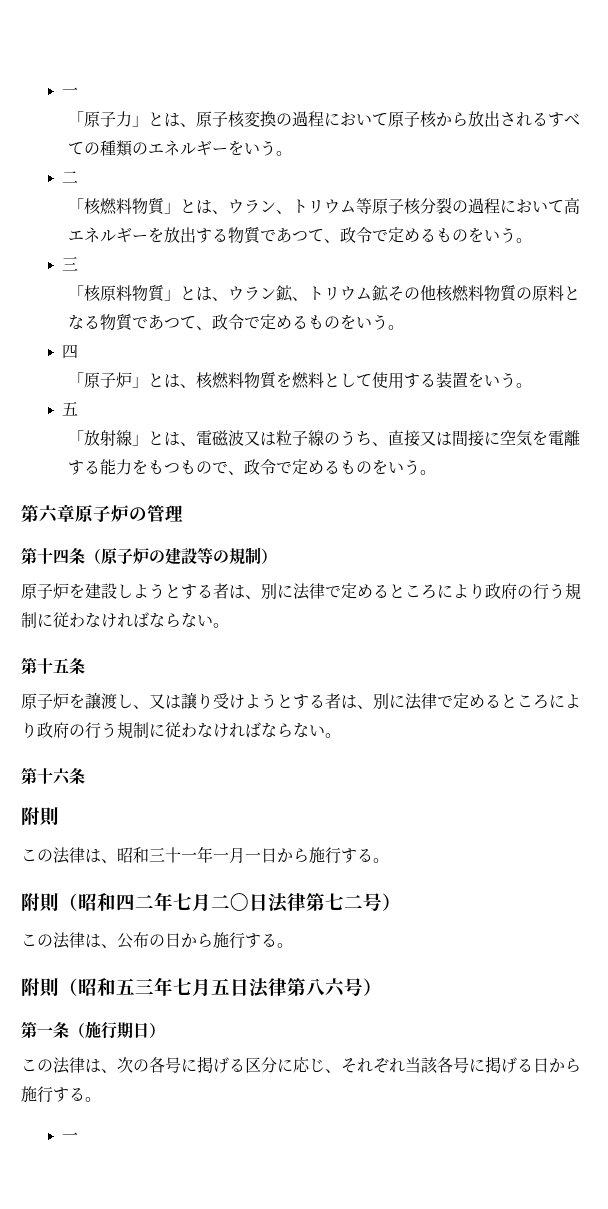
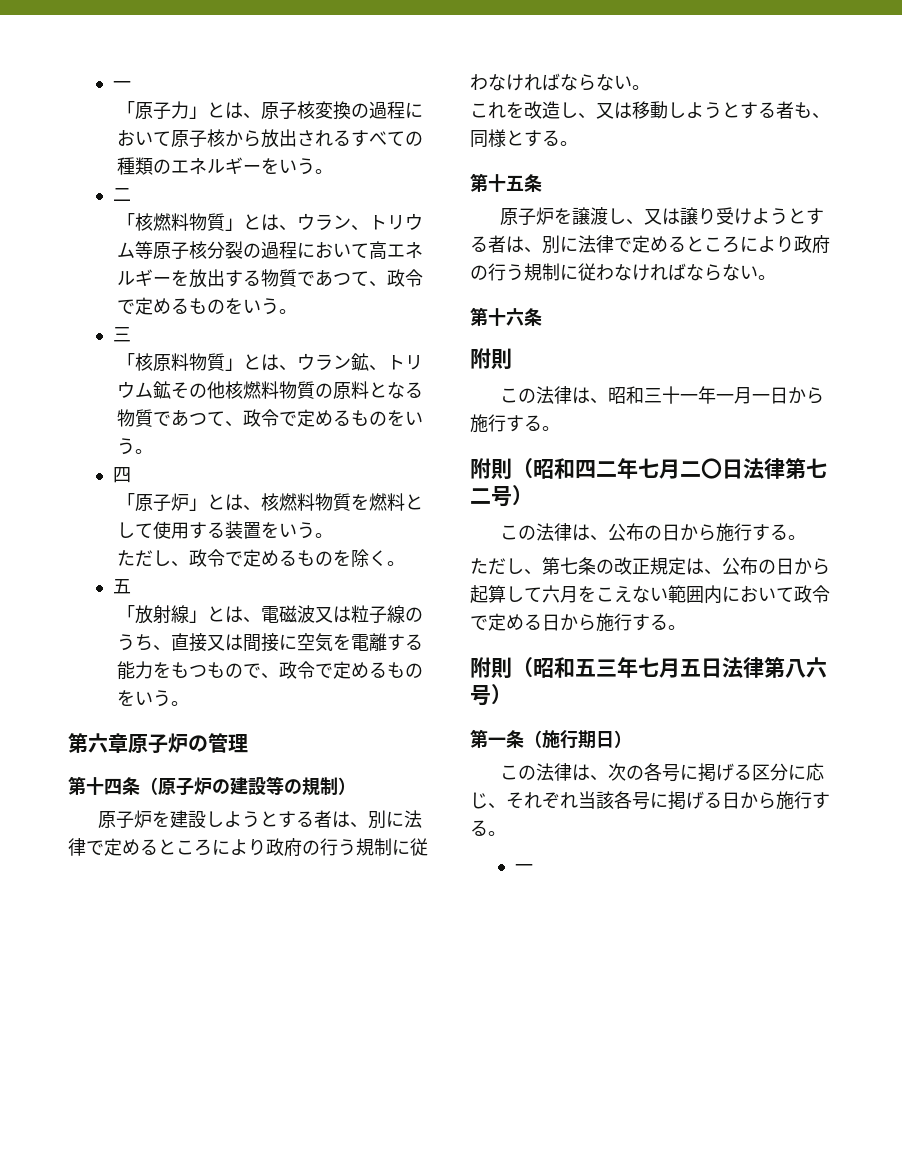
(533, 385) none -> [117,549,406,567] // ただし、政令で定めるものを除く。
(229, 625) none -> [470,101,830,119] [470,129,578,148] // これを改造し、又は移動しようとする者も、同様とする。
(293, 945) none -> [470,557,830,575] [470,585,830,604] [470,613,686,632] // ただし、第七条の改正規定は、公布の日から起算して六月をこえない範囲内において政令で定める日から施行する。

